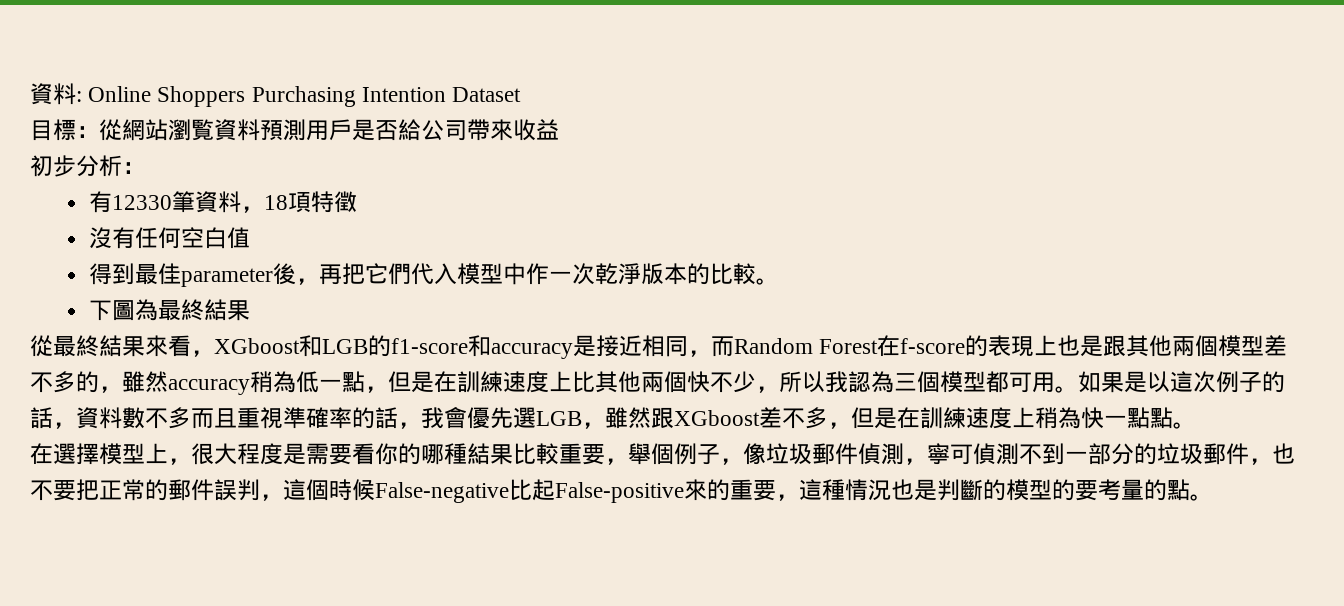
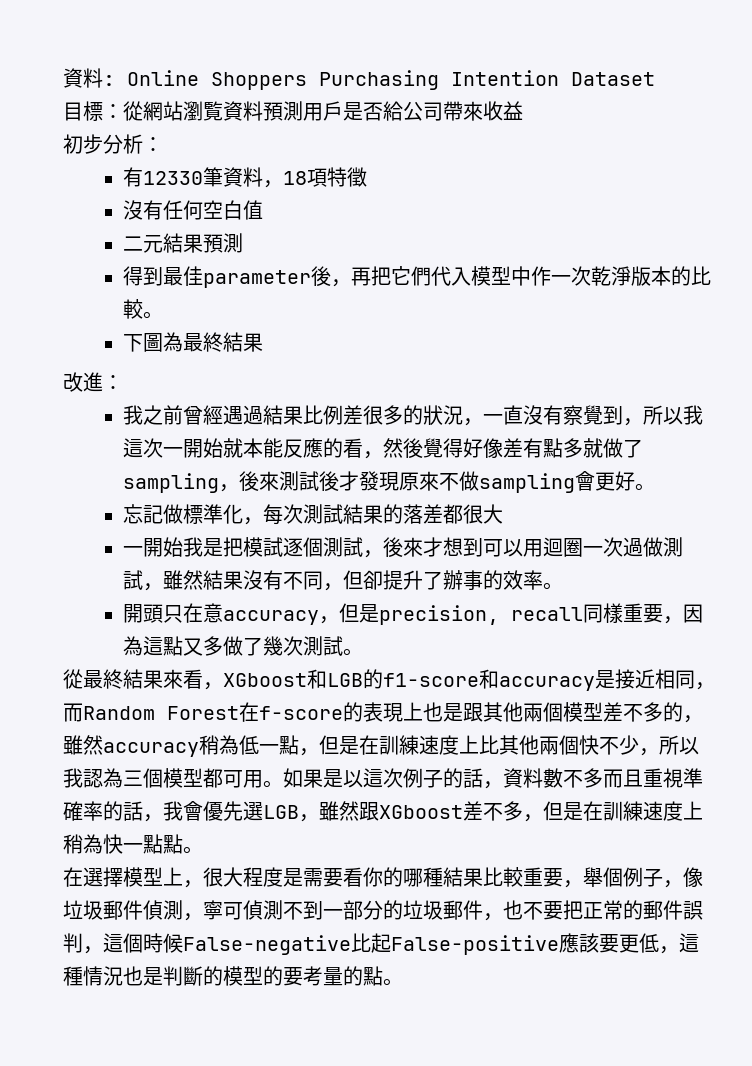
(250, 238) none -> [123,233,244,253] // 二元結果預測
(250, 310) none -> [63,372,123,392] [123,405,704,426] [123,438,644,459] [123,471,656,493] [123,504,504,525] [123,537,684,558] [123,570,564,591] [123,603,704,625] [123,636,364,656] // 改進： // 我之前曾經遇過結果比例差很多的狀況，一直沒有察覺到，所以我這次一開始就本能反應的看，然後覺得好像差有點多就做了sampling，後來測試後才發現原來不做sampling會更好。 // 忘記做標準化，每次測試結果的落差都很大 // 一開始我是把模試逐個測試，後來才想到可以用迴圈一次過做測試，雖然結果沒有不同，但卻提升了辦事的效率。 // 開頭只在意accuracy，但是precision, recall同樣重要，因為這點又多做了幾次測試。
[684,479,776,501] 來的重要 -> [559,933,659,953] 應該要更低

